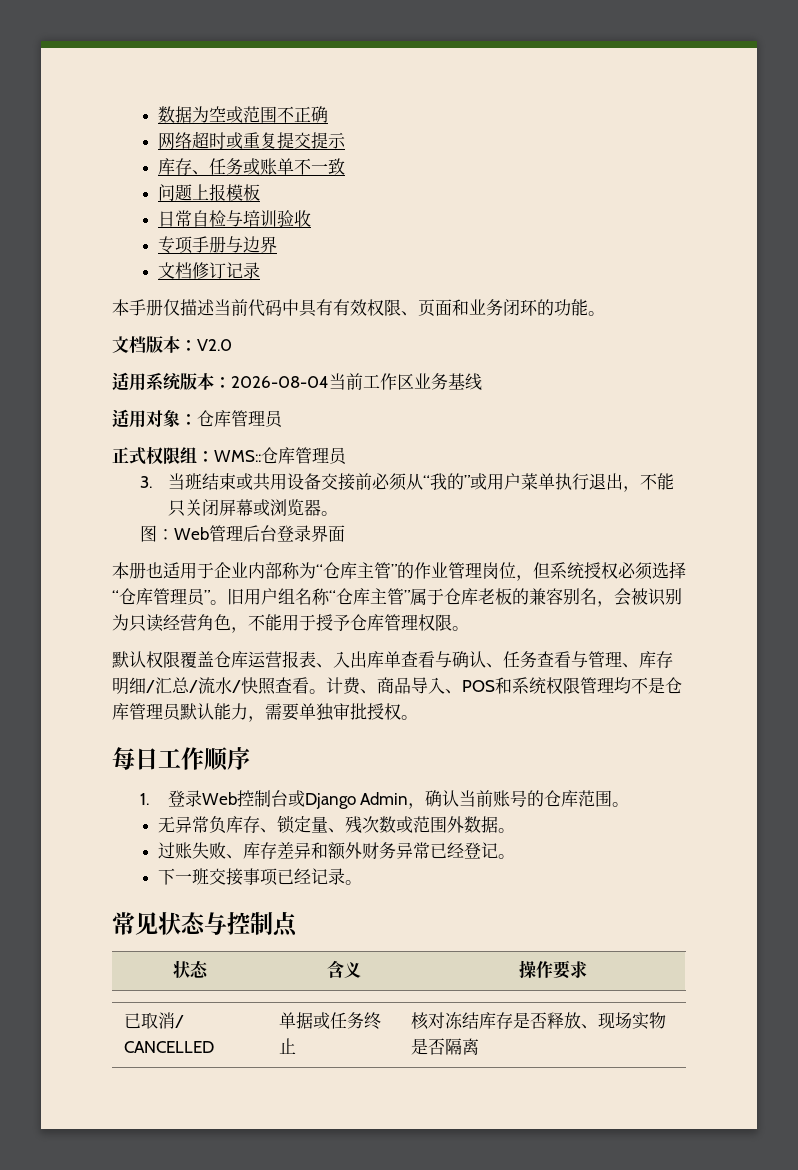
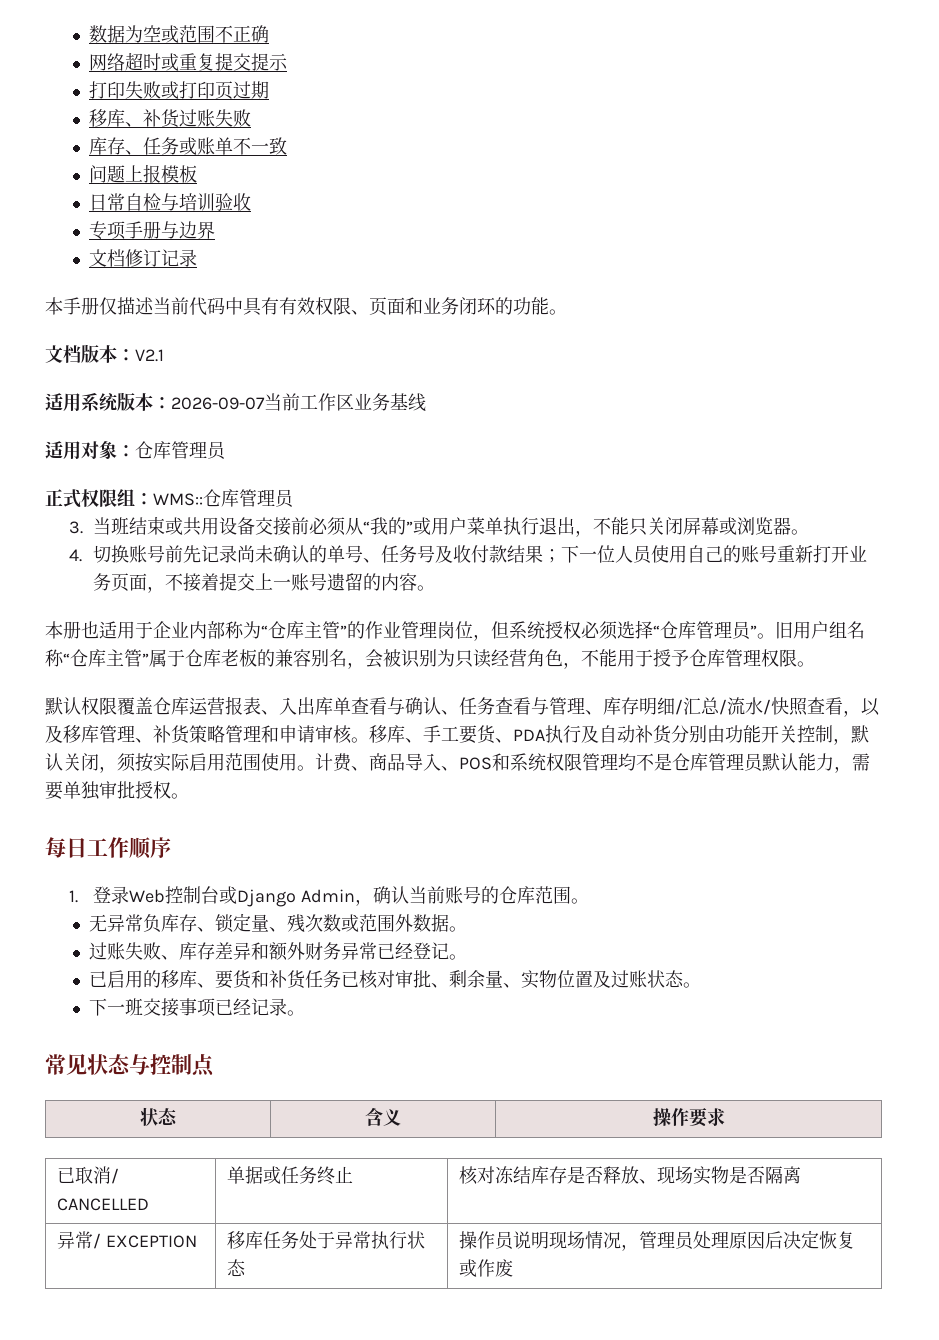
(347, 140) none -> [88,81,269,100] [88,109,251,128] // 打印失败或打印页过期 // 移库、补货过账失败
[197,339,232,351] V2.0 -> [135,349,164,362] V2.1
[231,376,329,388] 2026-08-04 -> [171,397,265,410] 2026-09-07
[139,525,345,542] 图：Web管理后台登录界面 -> [68,545,867,564] [92,573,435,593] 4.切换账号前先记录尚未确认的单号、任务号及收付款结果；下一位人员使用自己的账号重新打开业务页面，不接着提交上一账号遗留的内容。
(309, 685) none -> [843,698,880,717] [45,725,869,745] [45,753,297,773] ，以及移库管理、补货策略管理和申请审核。移库、手工要货、PDA执行及自动补货分别由功能开关控制，默认关闭，须按实际启用范围使用
(516, 856) none -> [88,970,701,989] // 已启用的移库、要货和补货任务已核对审批、剩余量、实物位置及过账状态。
(479, 1046) none -> [57,1231,198,1249] [227,1231,426,1249] [227,1259,247,1277] [459,1230,856,1251] [459,1259,514,1277] // 异常/ EXCEPTION | 移库任务处于异常执行状态 | 操作员说明现场情况，管理员处理原因后决定恢复或作废

